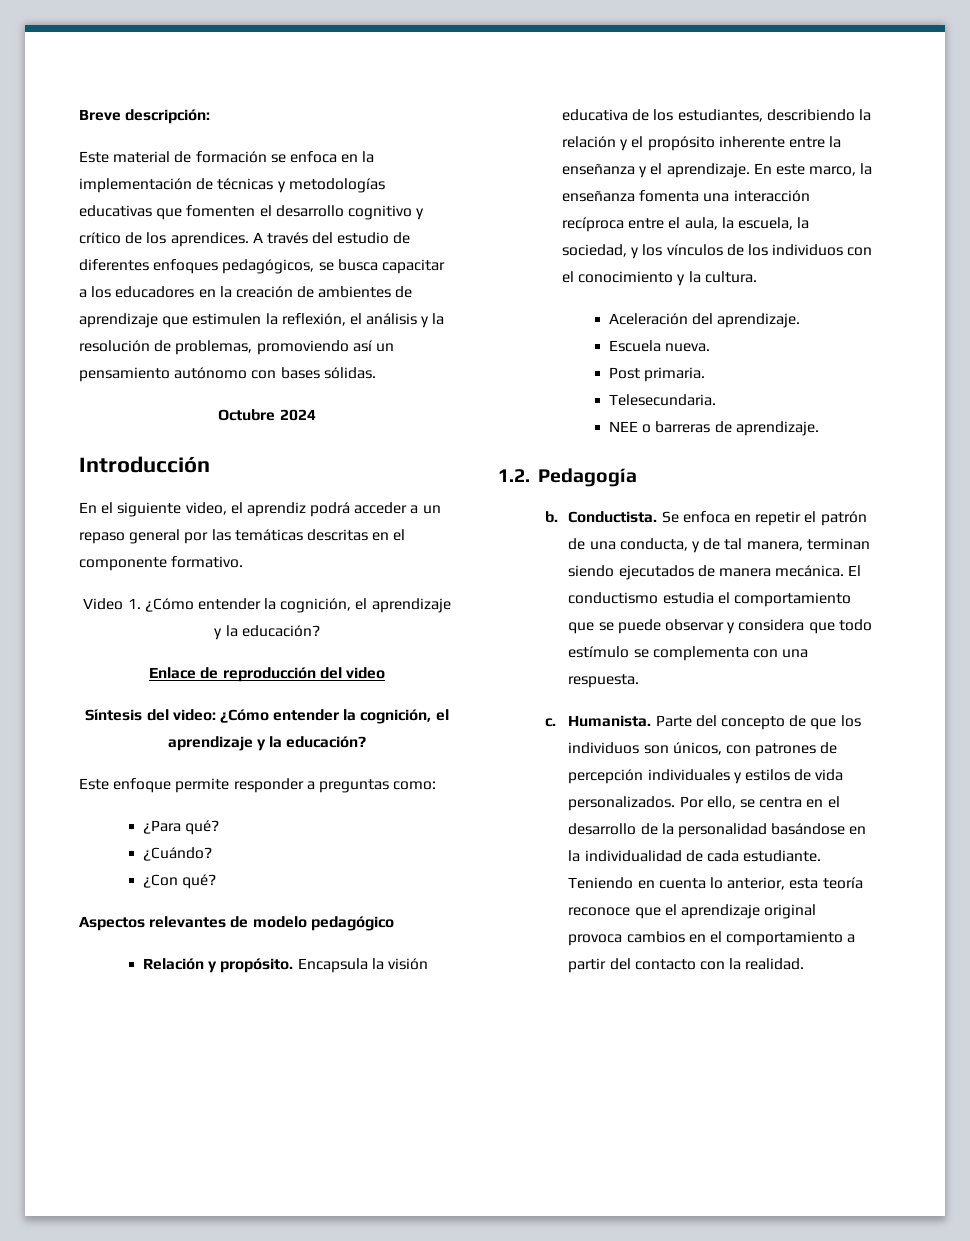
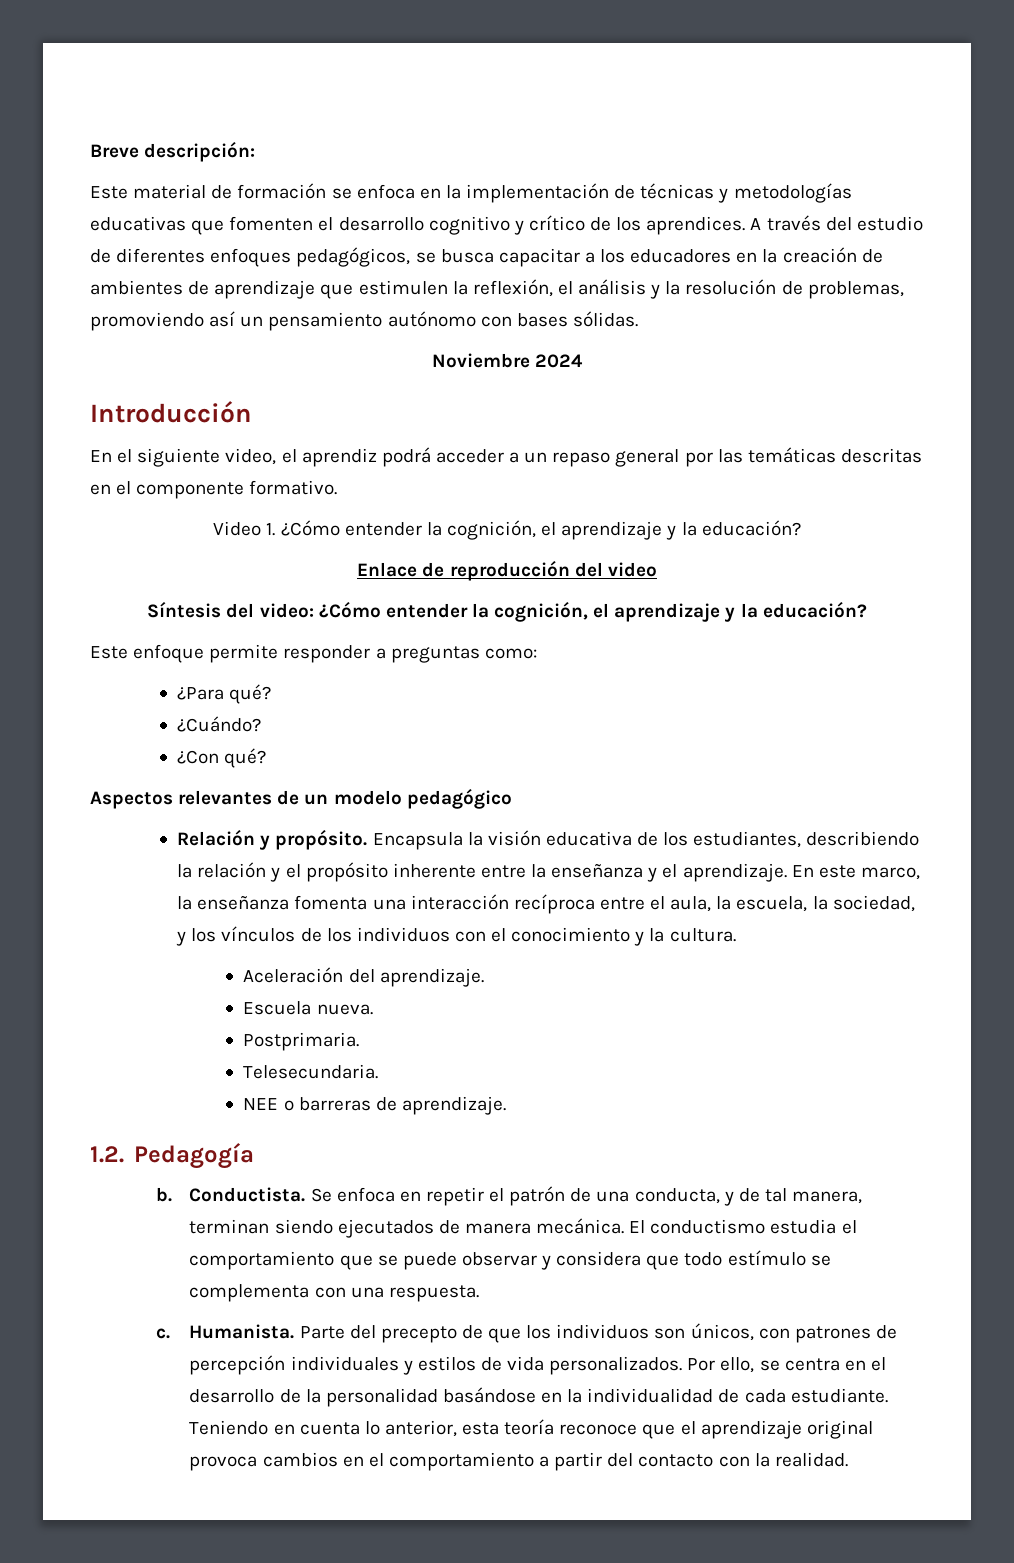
[218,409,276,421] Octubre -> [431,353,530,368] Noviembre
(249, 922) none -> [304,794,329,805] un
[608,367,706,382] Post primaria. -> [243,1032,360,1051] Postprimaria.
[721,716,786,730] concepto -> [380,1326,457,1343] precepto

